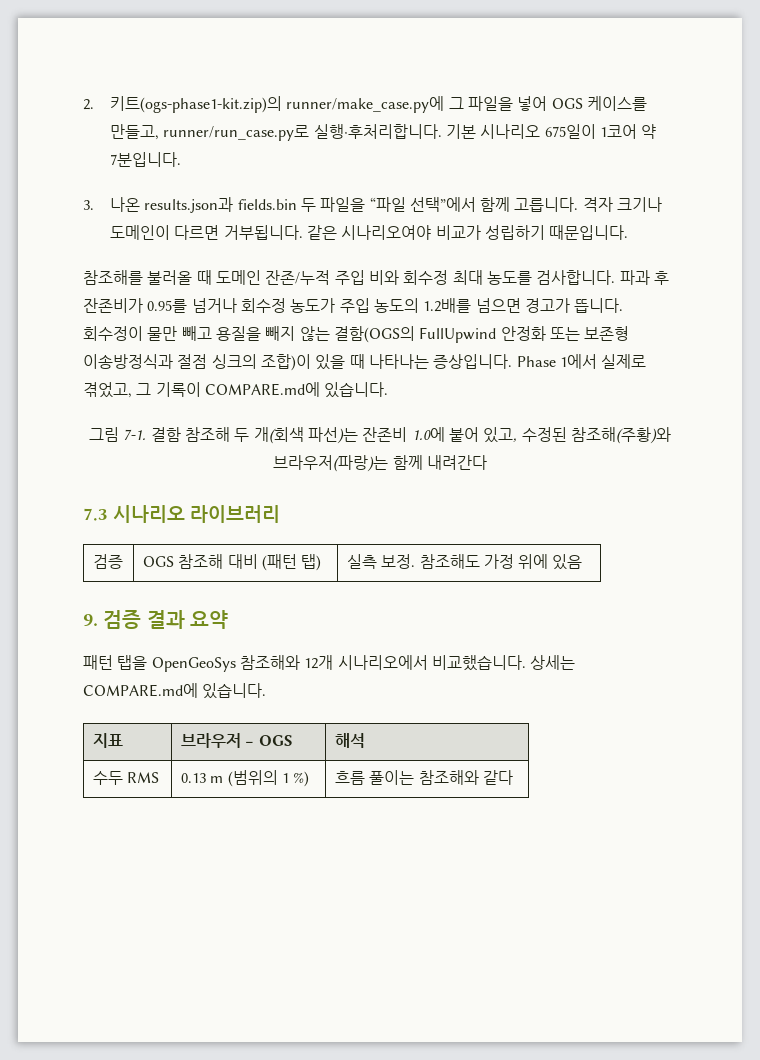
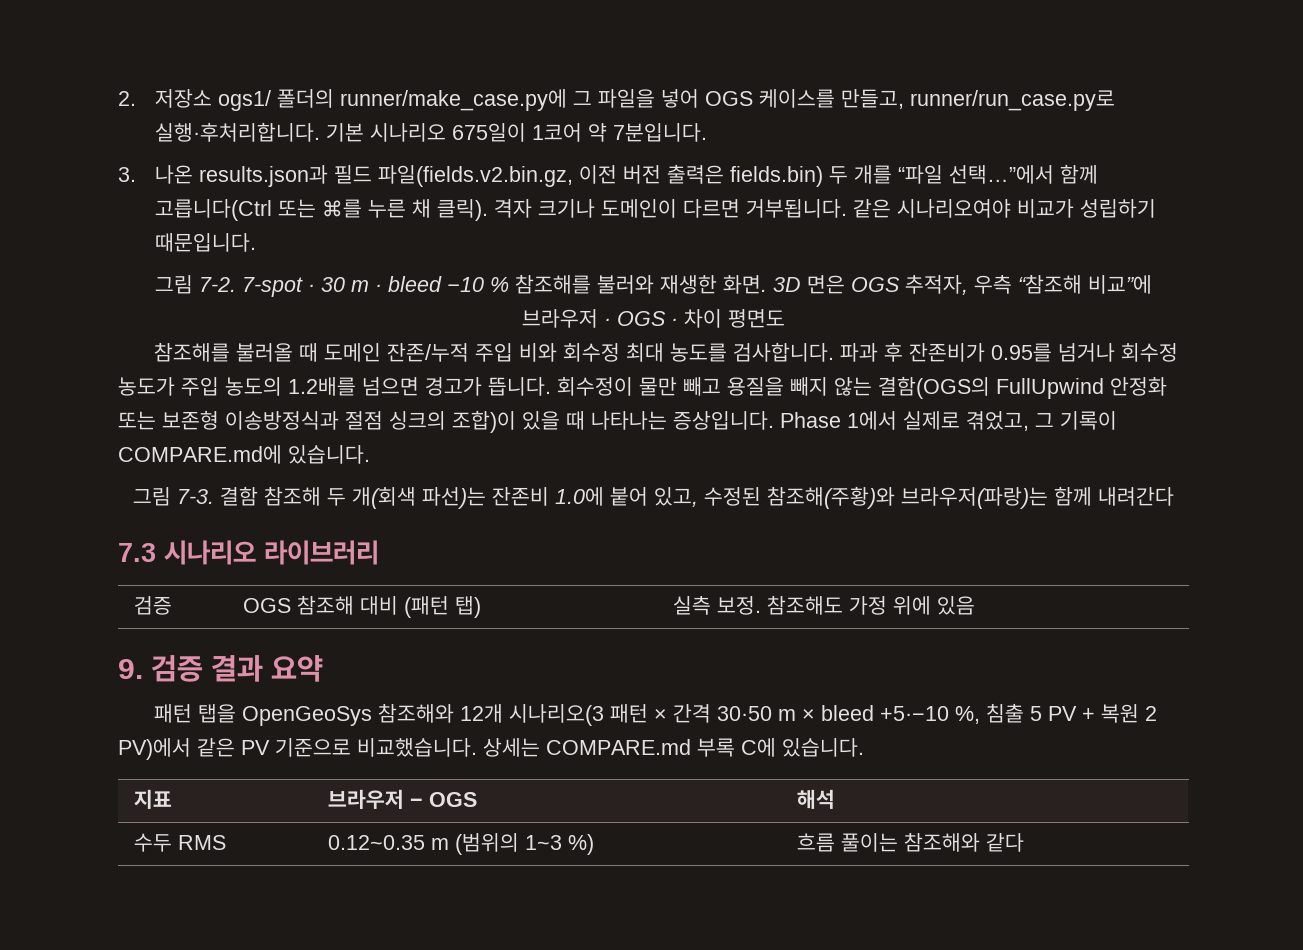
[109,96,282,113] 키트(ogs-phase1-kit.zip)의 -> [155,89,335,111] 저장소 ogs1/ 폴더의
[237,197,579,212] fields.bin 두 파일을 “파일 선택”에서 함께 고릅니다. -> [334,164,1099,187] [155,199,489,221] 필드 파일(fields.v2.bin.gz, 이전 버전 출력은 fields.bin) 두 개를 “파일 선택…”에서 함께 고릅니다(Ctrl 또는 ⌘를 누른 채 클릭).
(629, 232) none -> [155,274,1152,297] [522,309,785,328] // 그림 7-2. 7-spot · 30 m · bleed −10 % 참조해를 불러와 재생한 화면. 3D 면은 OGS 추적자, 우측 “참조해 비교”에 브라우저 · OGS · 차이 평면도
[123,429,147,440] 7-1. -> [177,489,214,504] 7-3.
[337,655,576,671] [83,683,198,698] 시나리오에서 비교했습니다. 상세는 COMPARE.md에 -> [509,703,1158,726] [118,738,776,760] 시나리오(3 패턴 × 간격 30·50 m × bleed +5·−10 %, 침출 5 PV + 복원 2 PV)에서 같은 PV 기준으로 비교했습니다. 상세는 COMPARE.md 부록 C에
[180,773,206,783] 0.13 -> [327,835,425,850] 0.12~0.35
[281,773,289,783] 1 -> [524,835,562,850] 1~3

